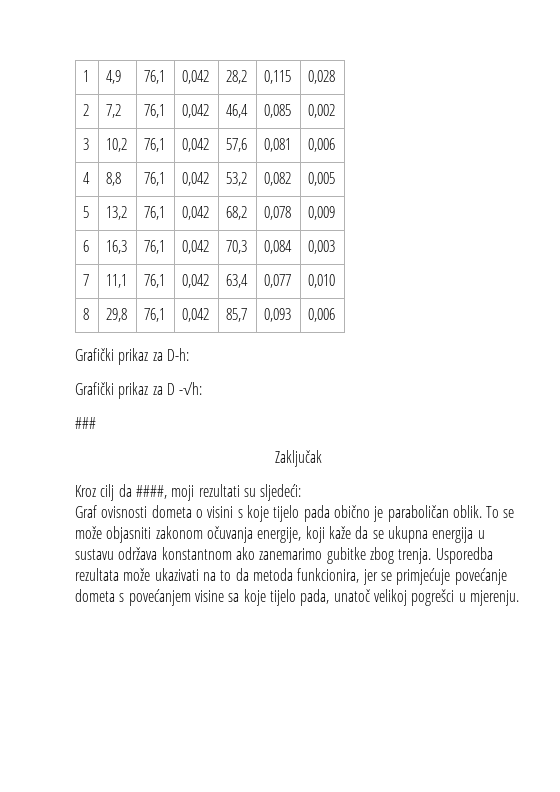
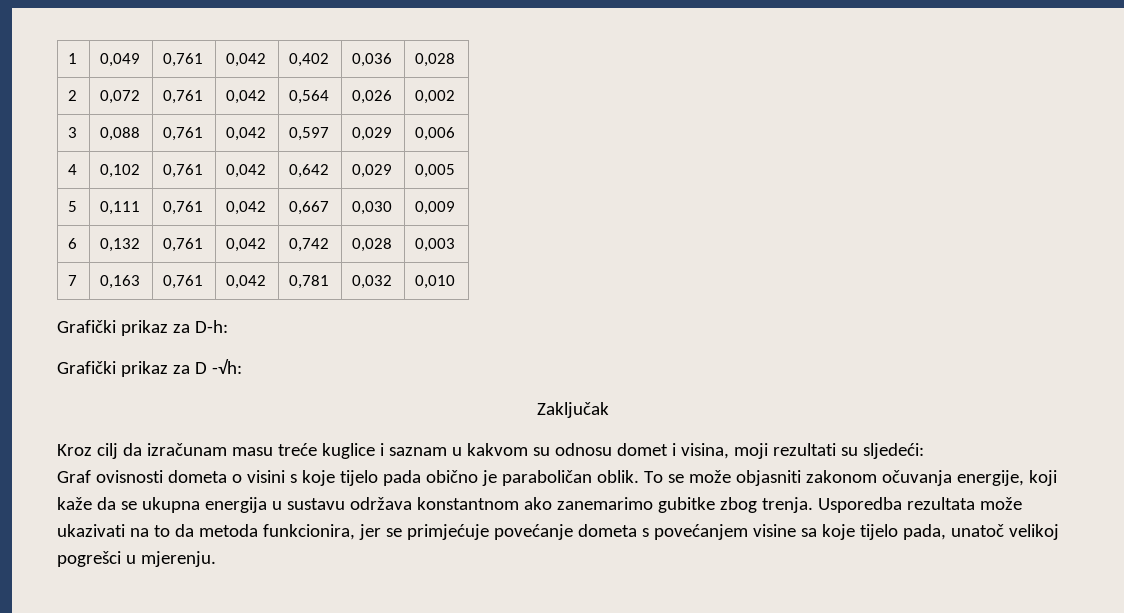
[105,70,121,84] [143,70,165,84] [181,70,209,84] [225,70,247,84] [263,70,291,84] 4,9 | 76,1 | 0,042 | 28,2 | 0,115 -> [100,53,141,67] [163,53,204,67] [226,53,267,67] [289,53,330,67] [352,53,393,67] 0,049 | 0,761 | 0,042 | 0,402 | 0,036
[105,104,121,118] [143,104,165,118] [181,104,209,118] [225,104,248,118] [263,104,291,118] 7,2 | 76,1 | 0,042 | 46,4 | 0,085 -> [100,90,141,104] [163,90,204,104] [226,90,267,104] [289,90,330,104] [352,90,393,104] 0,072 | 0,761 | 0,042 | 0,564 | 0,026
[105,138,127,152] [143,138,165,152] [181,138,209,152] [225,138,247,152] [263,138,291,152] 10,2 | 76,1 | 0,042 | 57,6 | 0,081 -> [100,127,141,141] [163,127,204,141] [226,127,267,141] [289,127,330,141] [352,127,393,141] 0,088 | 0,761 | 0,042 | 0,597 | 0,029
[105,172,121,186] [143,172,165,186] [181,172,209,186] [225,172,247,186] [263,172,291,186] 8,8 | 76,1 | 0,042 | 53,2 | 0,082 -> [100,164,141,178] [163,164,204,178] [226,164,267,178] [289,164,330,178] [352,164,393,178] 0,102 | 0,761 | 0,042 | 0,642 | 0,029
[105,206,127,220] [143,206,165,220] [181,206,209,220] [225,206,247,220] [263,206,291,220] 13,2 | 76,1 | 0,042 | 68,2 | 0,078 -> [100,201,141,215] [163,201,204,215] [226,201,267,215] [289,201,330,215] [352,201,393,215] 0,111 | 0,761 | 0,042 | 0,667 | 0,030
[105,240,127,254] [143,240,165,254] [181,240,209,254] [225,240,247,254] [263,240,292,254] 16,3 | 76,1 | 0,042 | 70,3 | 0,084 -> [100,238,141,252] [163,238,204,252] [226,238,267,252] [289,238,330,252] [352,238,393,252] 0,132 | 0,761 | 0,042 | 0,742 | 0,028
[105,274,127,288] [143,274,165,288] [181,274,209,288] [225,274,248,288] [263,274,291,288] 11,1 | 76,1 | 0,042 | 63,4 | 0,077 -> [100,275,141,289] [163,275,204,289] [226,275,267,289] [289,275,330,289] [352,275,393,289] 0,163 | 0,761 | 0,042 | 0,781 | 0,032
[82,308,89,320] [105,308,127,322] [143,308,165,322] [181,308,209,322] [225,308,247,322] [263,308,291,322] [307,308,335,322] // 8 | 29,8 | 76,1 | 0,042 | 85,7 | 0,093 | 0,006 -> (456, 282) none
[75,417,96,429] // ### -> (242, 366) none
[135,485,167,499] ####, -> [146,443,729,459] izračunam masu treće kuglice i saznam u kakvom su odnosu domet i visina,

